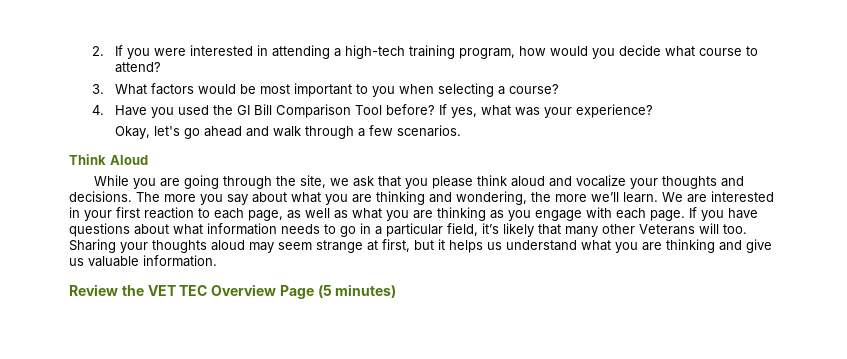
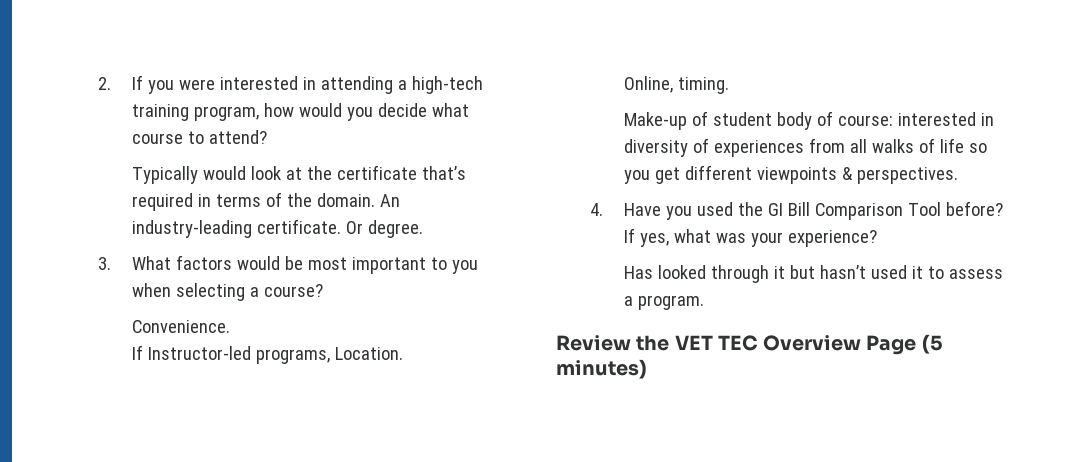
(162, 67) none -> [132,165,467,184] [132,192,401,211] [132,219,424,238] // Typically would look at the certificate that’s required in terms of the domain. An industry-leading certificate. Or degree.
(560, 89) none -> [132,320,231,333] [132,345,404,364] [624,76,730,94] [624,111,995,130] [624,138,988,157] [624,165,959,184] // Convenience. // If Instructor-led programs, Location. // Online, timing. // Make-up of student body of course: interested in diversity of experiences from all walks of life so you get different viewpoints & perspectives.
[115,125,462,139] [69,154,148,165] [93,175,744,189] [69,191,774,205] [69,207,758,221] [69,223,747,237] [69,239,772,253] [69,255,217,267] Okay, let's go ahead and walk through a few scenarios. // Think Aloud // While you are going through the site, we ask that you please think aloud and vocalize your thoughts and decisions. The more you say about what you are thinking and wondering, the more we’ll learn. We are interested in your first reaction to each page, as well as what you are thinking as you engage with each page. If you have questions about what information needs to go in a particular field, it’s likely that many other Veterans will too. Sharing your thoughts aloud may seem strange at first, but it helps us understand what you are thinking and give us valuable information. -> [624,265,1004,283] [624,295,705,310] Has looked through it but hasn’t used it to assess a program.

